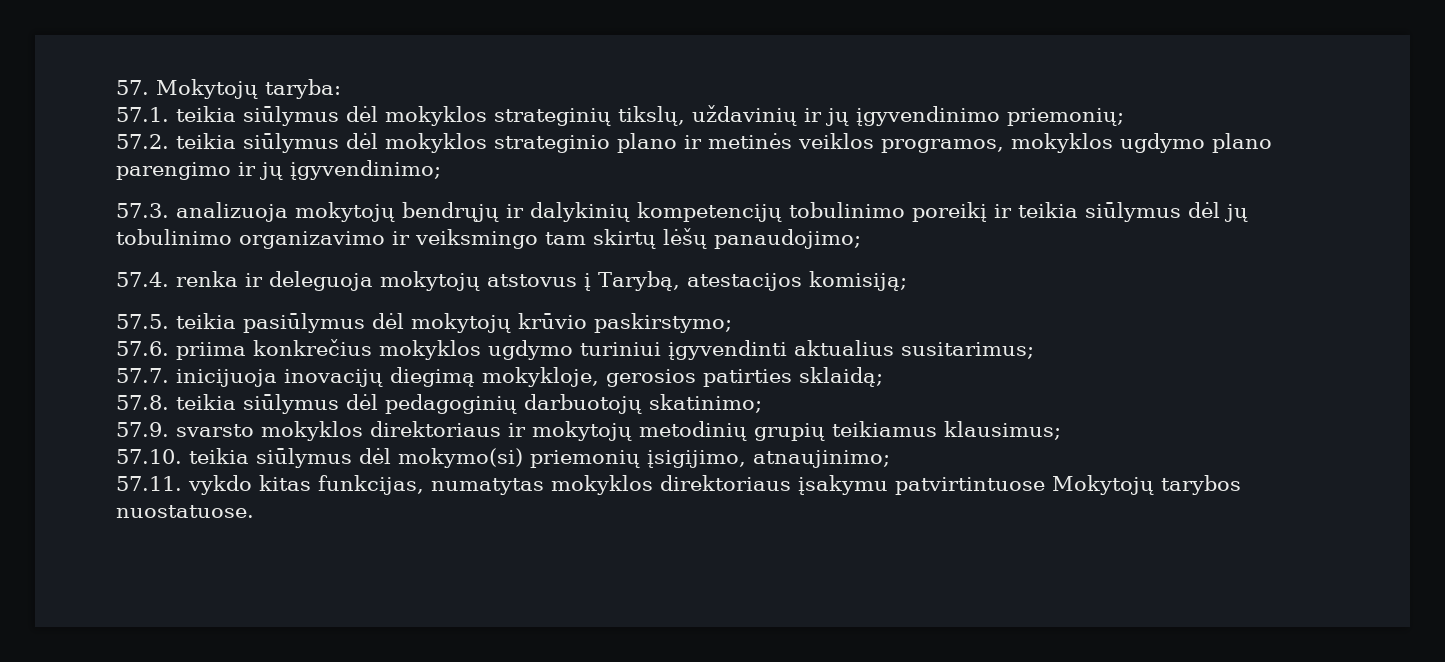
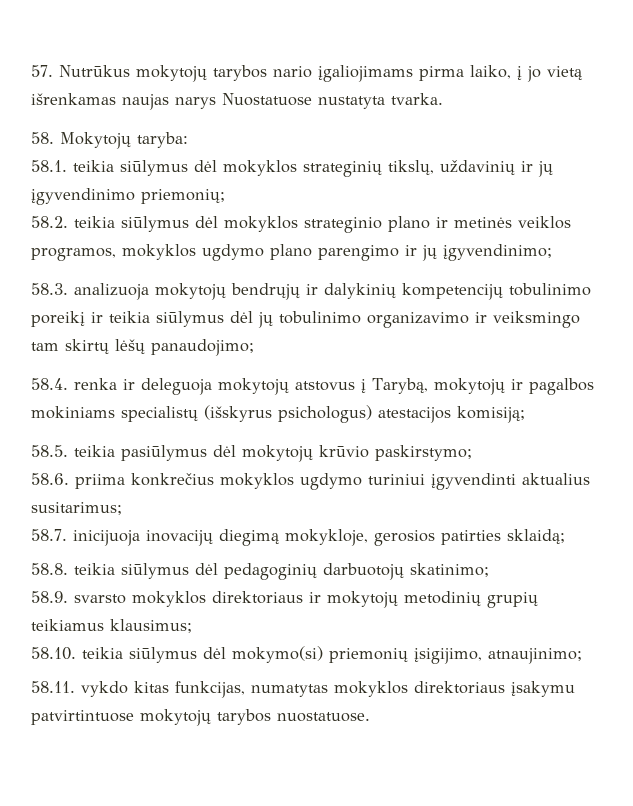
(149, 87) none -> [59,65,583,82] [31,93,443,110] [31,132,54,144] Nutrūkus mokytojų tarybos nario įgaliojimams pirma laiko, į jo vietą išrenkamas naujas narys Nuostatuose nustatyta tvarka. // 58.
[116,107,169,122] 57.1. -> [31,160,67,172] 58.1.
[116,134,169,149] 57.2. -> [31,216,68,228] 58.2.
[116,203,169,218] 57.3. -> [31,283,68,295] 58.3.
[116,272,169,287] 57.4. -> [31,378,68,390] 58.4.
(680, 281) none -> [433,378,594,395] [31,405,372,423] mokytojų ir pagalbos mokiniams specialistų (išskyrus psichologus)
[116,314,169,329] 57.5. -> [31,445,68,457] 58.5.
[116,341,169,356] 57.6. -> [31,473,69,485] 58.6.
[116,368,169,383] 57.7. -> [31,529,67,541] 58.7.
[116,395,169,410] 57.8. -> [31,563,68,575] 58.8.
[116,422,169,437] 57.9. -> [31,591,68,603] 58.9.
[116,449,182,464] 57.10. -> [31,647,76,660] 58.10.
[116,476,182,491] 57.11. -> [31,681,75,693] 58.11.
[1052,475,1154,495] Mokytojų -> [140,709,211,726] mokytojų

